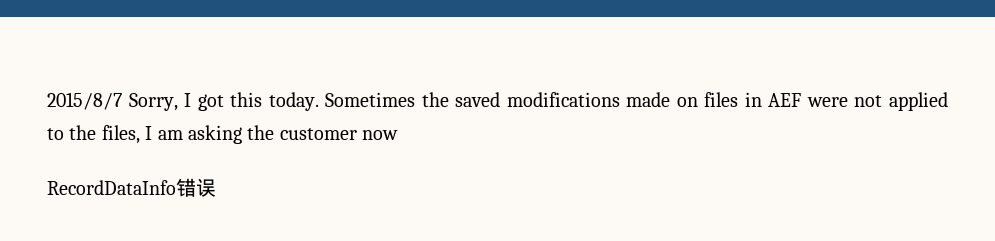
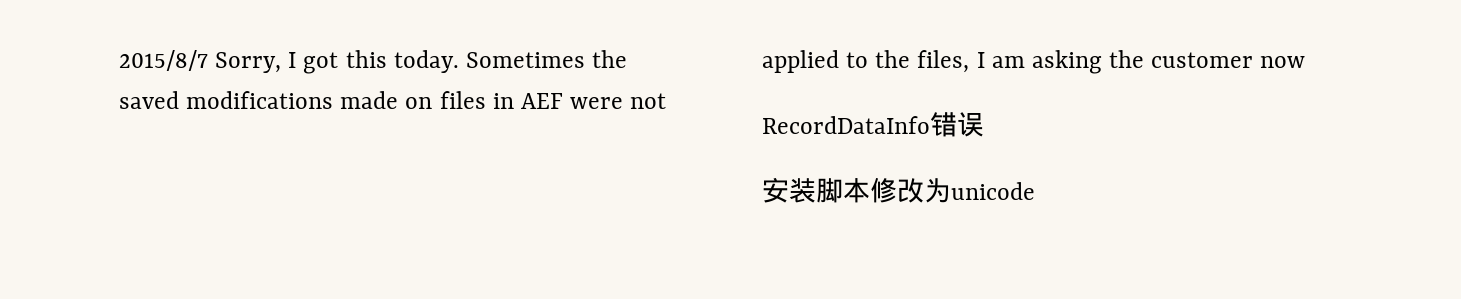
(216, 187) none -> [762,177,1035,203] // 安装脚本修改为unicode

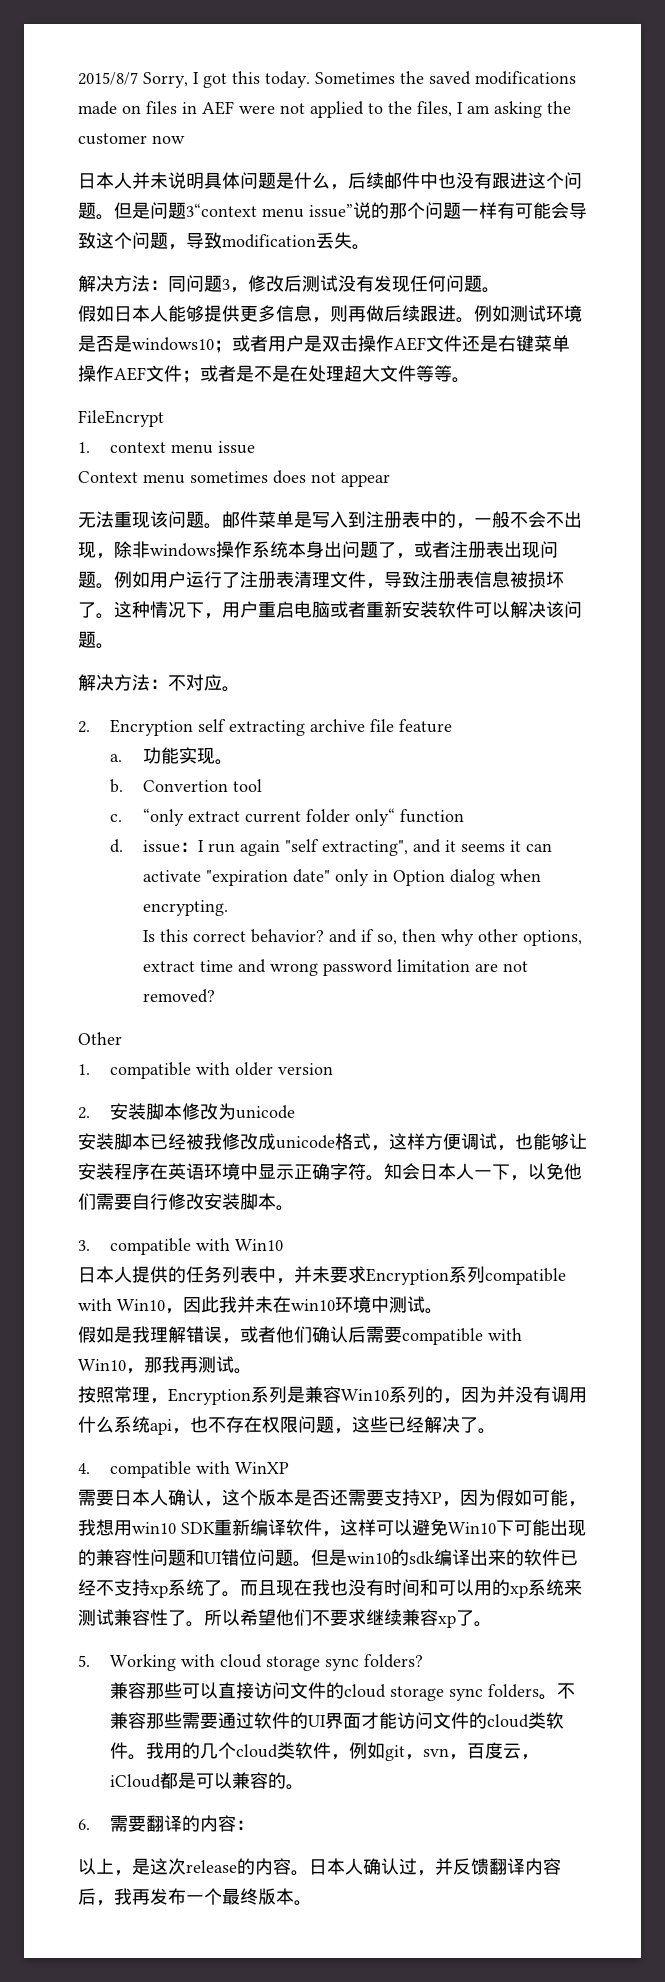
[762,112,984,137] RecordDataInfo错误 // -> [78,172,582,190] [78,202,587,220] [78,232,370,250] [78,275,500,293] [78,305,582,323] [78,335,570,353] [78,365,470,383] [78,410,164,427] [78,441,256,454] [78,470,390,487] [78,511,582,529] [78,541,558,559] [78,571,564,589] [78,601,582,619] [78,631,114,649] [78,674,240,692] [78,719,453,736] [110,747,233,765] [110,779,262,793] [110,808,464,826] [110,839,552,856] [142,869,541,886] [142,900,228,916] [142,929,582,946] [142,959,528,976] [142,989,215,1003] [78,1032,122,1045] [78,1062,334,1079] [78,1107,90,1119] 日本人并未说明具体问题是什么，后续邮件中也没有跟进这个问题。但是问题3“context menu issue”说的那个问题一样有可能会导致这个问题，导致modification丢失。 // 解决方法：同问题3，修改后测试没有发现任何问题。 // 假如日本人能够提供更多信息，则再做后续跟进。例如测试环境是否是windows10；或者用户是双击操作AEF文件还是右键菜单操作AEF文件；或者是不是在处理超大文件等等。 // FileEncrypt // 1. context menu issue // Context menu sometimes does not appear // 无法重现该问题。邮件菜单是写入到注册表中的，一般不会不出现，除非windows操作系统本身出问题了，或者注册表出现问题。例如用户运行了注册表清理文件，导致注册表信息被损坏了。这种情况下，用户重启电脑或者重新安装软件可以解决该问题。 // 解决方法：不对应。 // 2. Encryption self extracting archive file feature // a.功能实现。 // b. Convertion tool // c. “only extract current folder only“ function // d. issue：I run again "self extracting", and it seems it can activate "expiration date" only in Option dialog when encrypting. // Is this correct behavior? and if so, then why other options, extract time and wrong password limitation are not removed? // Other // 1. compatible with older version // 2.
(1035, 191) none -> [78,1133,587,1151] [78,1163,582,1181] [78,1193,294,1211] [78,1238,284,1255] [78,1266,566,1285] [78,1296,443,1314] [78,1326,522,1345] [78,1356,252,1374] [78,1386,587,1405] [78,1416,496,1435] [78,1461,290,1478] [78,1489,586,1507] [78,1519,586,1537] [78,1549,578,1567] [78,1579,582,1598] [78,1609,492,1628] [78,1654,424,1671] [110,1682,576,1701] [110,1712,565,1729] [110,1742,540,1761] [110,1772,305,1790] [78,1815,255,1832] [78,1858,561,1876] [78,1888,312,1906] // 安装脚本已经被我修改成unicode格式，这样方便调试，也能够让安装程序在英语环境中显示正确字符。知会日本人一下，以免他们需要自行修改安装脚本。 // 3. compatible with Win10 // 日本人提供的任务列表中，并未要求Encryption系列compatible with Win10，因此我并未在win10环境中测试。 // 假如是我理解错误，或者他们确认后需要compatible with Win10，那我再测试。 // 按照常理，Encryption系列是兼容Win10系列的，因为并没有调用什么系统api，也不存在权限问题，这些已经解决了。 // 4. compatible with WinXP // 需要日本人确认，这个版本是否还需要支持XP，因为假如可能，我想用win10 SDK重新编译软件，这样可以避免Win10下可能出现的兼容性问题和UI错位问题。但是win10的sdk编译出来的软件已经不支持xp系统了。而且现在我也没有时间和可以用的xp系统来测试兼容性了。所以希望他们不要求继续兼容xp了。 // 5. Working with cloud storage sync folders? // 兼容那些可以直接访问文件的cloud storage sync folders。不兼容那些需要通过软件的UI界面才能访问文件的cloud类软件。我用的几个cloud类软件，例如git，svn，百度云，iCloud都是可以兼容的。 // 6.需要翻译的内容： // 以上，是这次release的内容。日本人确认过，并反馈翻译内容后，我再发布一个最终版本。

